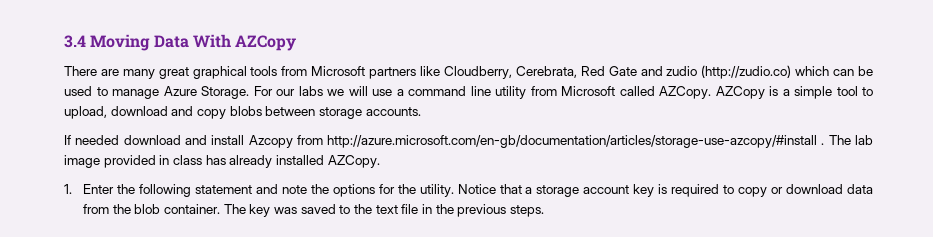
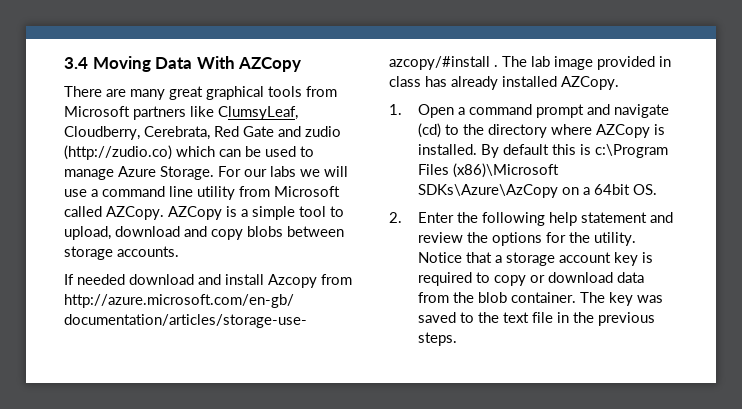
(441, 71) none -> [218,106,298,120] ClumsyLeaf,
(72, 189) none -> [417,104,669,118] [417,123,665,138] [417,144,668,158] [417,163,559,178] [417,184,657,198] [389,212,402,223] Open a command prompt and navigate (cd) to the directory where AZCopy is installed. By default this is c:\Program Files (x86)\Microsoft SDKs\Azure\AzCopy on a 64bit OS. // 2.
(192, 190) none -> [548,212,577,226] help
[281,185,307,194] note -> [417,232,463,243] review

